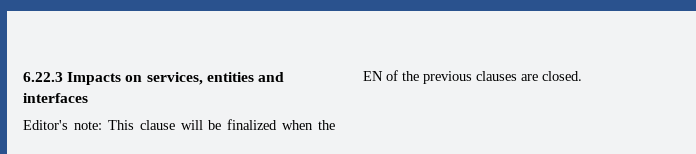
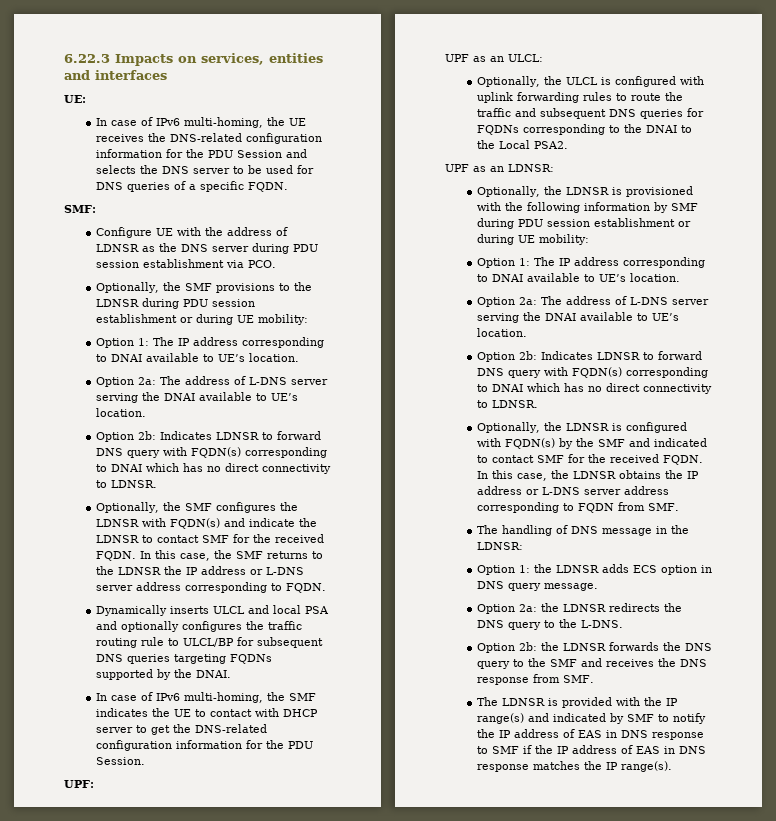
[23,119,335,130] [363,70,582,84] Editor's note: This clause will be finalized when the EN of the previous clauses are closed. -> [64,95,86,103] [95,117,306,128] [95,133,322,144] [95,149,307,158] [95,165,314,174] [95,181,288,192] [64,205,96,213] [95,227,288,238] [95,243,318,254] [95,259,276,268] [95,282,312,293] [95,298,255,309] [95,314,308,325] [95,337,324,348] [95,353,299,362] [95,376,328,387] [95,392,298,403] [95,408,146,417] [95,431,321,442] [95,447,327,458] [95,463,331,474] [95,480,157,488] [95,502,298,513] [95,518,317,529] [95,534,324,543] [95,550,323,561] [95,566,304,575] [95,582,326,593] [95,605,329,616] [95,621,302,632] [95,637,323,648] [95,654,272,664] [95,669,231,680] [95,692,316,703] [95,708,318,717] [95,724,267,735] [95,740,313,751] [95,757,145,765] [64,780,94,788] [445,54,543,62] [476,76,704,87] [476,92,683,103] [476,108,704,119] [476,124,692,135] [476,140,568,149] [445,164,554,172] [476,186,693,197] [476,202,698,213] [476,218,691,229] [476,234,589,245] [476,257,705,268] [476,273,680,282] [476,296,709,307] [476,312,679,323] [476,328,527,337] [476,351,702,362] [476,367,708,378] [476,383,712,394] [476,400,538,408] [476,422,687,433] [476,438,707,449] [476,454,703,465] [476,470,699,481] [476,486,669,495] [476,502,679,513] [476,525,689,536] [476,542,523,550] [476,564,712,575] [476,581,598,591] [476,603,682,614] [476,619,623,630] [476,642,712,653] [476,658,707,669] [476,674,594,685] [476,697,678,708] [476,713,706,724] [476,729,704,740] [476,745,706,754] [476,761,672,772] UE: // In case of IPv6 multi-homing, the UE receives the DNS-related configuration information for the PDU Session and selects the DNS server to be used for DNS queries of a specific FQDN. // SMF: // Configure UE with the address of LDNSR as the DNS server during PDU session establishment via PCO. // Optionally, the SMF provisions to the LDNSR during PDU session establishment or during UE mobility: // Option 1: The IP address corresponding to DNAI available to UE’s location. // Option 2a: The address of L-DNS server serving the DNAI available to UE’s location. // Option 2b: Indicates LDNSR to forward DNS query with FQDN(s) corresponding to DNAI which has no direct connectivity to LDNSR. // Optionally, the SMF configures the LDNSR with FQDN(s) and indicate the LDNSR to contact SMF for the received FQDN. In this case, the SMF returns to the LDNSR the IP address or L-DNS server address corresponding to FQDN. // Dynamically inserts ULCL and local PSA and optionally configures the traffic routing rule to ULCL/BP for subsequent DNS queries targeting FQDNs supported by the DNAI. // In case of IPv6 multi-homing, the SMF indicates the UE to contact with DHCP server to get the DNS-related configuration information for the PDU Session. // UPF: // UPF as an ULCL: // Optionally, the ULCL is configured with uplink forwarding rules to route the traffic and subsequent DNS queries for FQDNs corresponding to the DNAI to the Local PSA2. // UPF as an LDNSR: // Optionally, the LDNSR is provisioned with the following information by SMF during PDU session establishment or during UE mobility: // Option 1: The IP address corresponding to DNAI available to UE’s location. // Option 2a: The address of L-DNS server serving the DNAI available to UE’s location. // Option 2b: Indicates LDNSR to forward DNS query with FQDN(s) corresponding to DNAI which has no direct connectivity to LDNSR. // Optionally, the LDNSR is configured with FQDN(s) by the SMF and indicated to contact SMF for the received FQDN. In this case, the LDNSR obtains the IP address or L-DNS server address corresponding to FQDN from SMF. // The handling of DNS message in the LDNSR: // Option 1: the LDNSR adds ECS option in DNS query message. // Option 2a: the LDNSR redirects the DNS query to the L-DNS. // Option 2b: the LDNSR forwards the DNS query to the SMF and receives the DNS response from SMF. // The LDNSR is provided with the IP range(s) and indicated by SMF to notify the IP address of EAS in DNS response to SMF if the IP address of EAS in DNS response matches the IP range(s).

